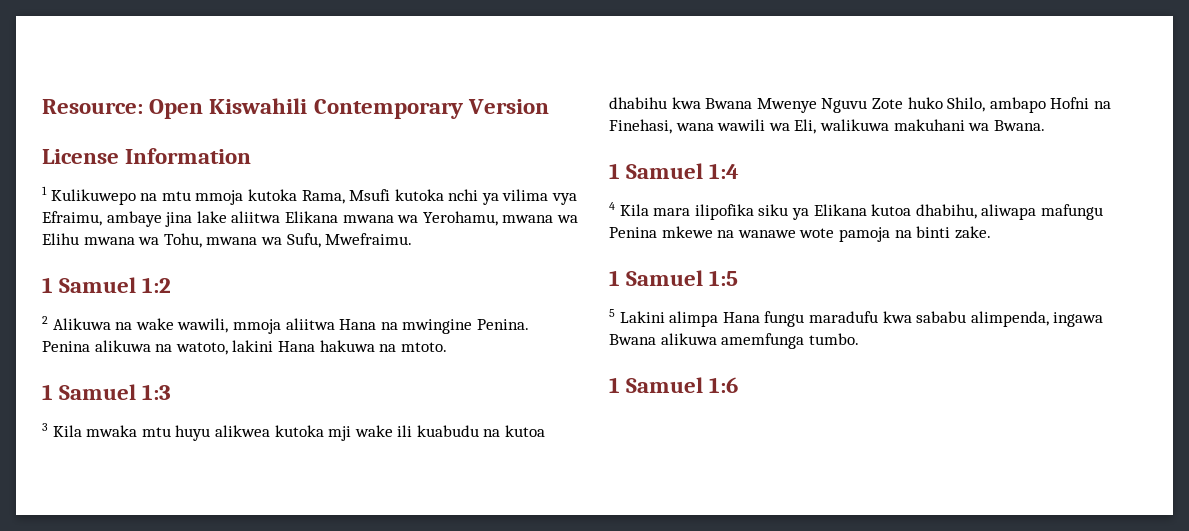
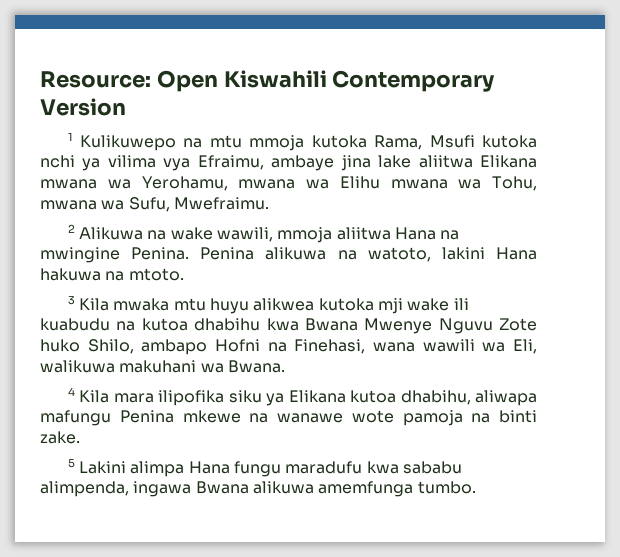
[42,148,252,164] // License Information -> (126, 107) none
[42,277,172,293] // 1 Samuel 1:2 -> (269, 203) none
[42,384,172,400] // 1 Samuel 1:3 -> (184, 274) none
[609,163,740,179] // 1 Samuel 1:4 -> (285, 366) none
[609,270,739,286] // 1 Samuel 1:5 -> (80, 437) none
[609,377,739,393] // 1 Samuel 1:6 -> (476, 487) none

